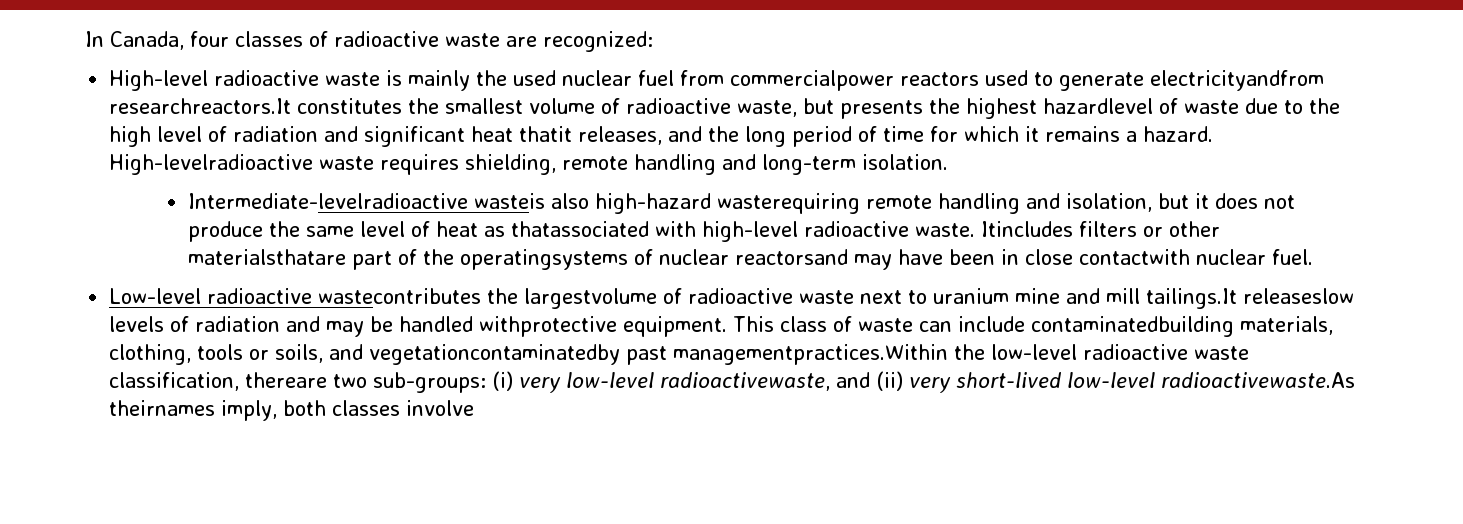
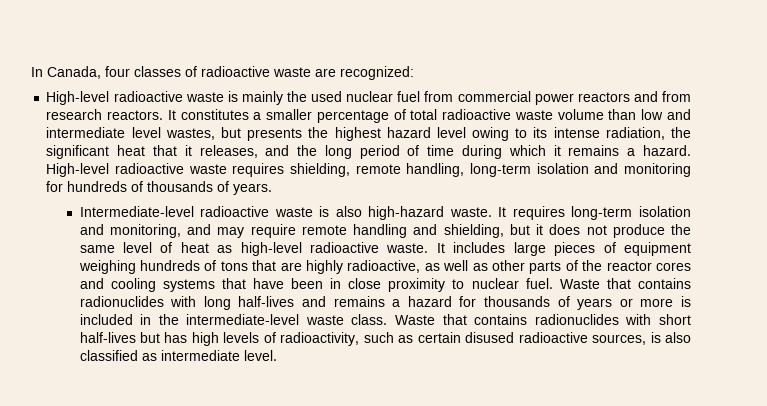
[730,70,1325,91] [109,98,1341,119] [109,126,573,147] commercialpower reactors used to generate electricityandfrom researchreactors.It constitutes the smallest volume of radioactive waste, but presents the highest hazardlevel of waste due to the high level of radiation and significant heat thatit -> [457,91,692,105] [46,109,692,123] [46,127,692,141] [46,145,192,159] commercial power reactors and from research reactors. It constitutes a smaller percentage of total radioactive waste volume than low and intermediate level wastes, but presents the highest hazard level owing to its intense radiation, the significant heat that it
[930,126,959,142] for -> [462,145,503,159] during
[109,154,314,175] High-levelradioactive -> [46,163,185,177] High-level radioactive
[634,154,949,175] [187,193,1152,214] handling and long-term isolation. // Intermediate-levelradioactive wasteis also high-hazard wasterequiring remote handling and isolation, -> [406,163,691,177] [46,181,273,195] [79,206,692,220] [79,224,504,238] handling, long-term isolation and monitoring for hundreds of thousands of years. // Intermediate-level radioactive waste is also high-hazard waste. It requires long-term isolation and monitoring, and may require remote handling and shielding,
[510,221,696,237] thatassociated with -> (233, 249) none
[980,221,1220,237] [187,249,892,270] Itincludes filters or other materialsthatare part of the operatingsystems of nuclear reactorsand may -> [436,242,691,256] [78,260,692,274] [79,278,246,292] It includes large pieces of equipment weighing hundreds of tons that are highly radioactive, as well as other parts of the reactor cores and cooling systems that
[1078,249,1190,265] contactwith -> [388,278,465,292] proximity to
[109,288,1355,309] [109,316,1334,337] [109,344,1250,365] [109,371,1356,393] [109,400,475,421] // Low-level radioactive wastecontributes the largestvolume of radioactive waste next to uranium mine and mill tailings.It releaseslow levels of radiation and may be handled withprotective equipment. This class of waste can include contaminatedbuilding materials, clothing, tools or soils, and vegetationcontaminatedby past managementpractices.Within the low-level radioactive waste classification, thereare two sub-groups: (i) very low-level radioactivewaste, and (ii) very short-lived low-level radioactivewaste.As theirnames imply, both classes involve -> [559,278,691,289] [79,296,691,310] [79,314,691,325] [79,332,692,346] [79,350,277,361] Waste that contains radionuclides with long half-lives and remains a hazard for thousands of years or more is included in the intermediate-level waste class. Waste that contains radionuclides with short half-lives but has high levels of radioactivity, such as certain disused radioactive sources, is also classified as intermediate level.

